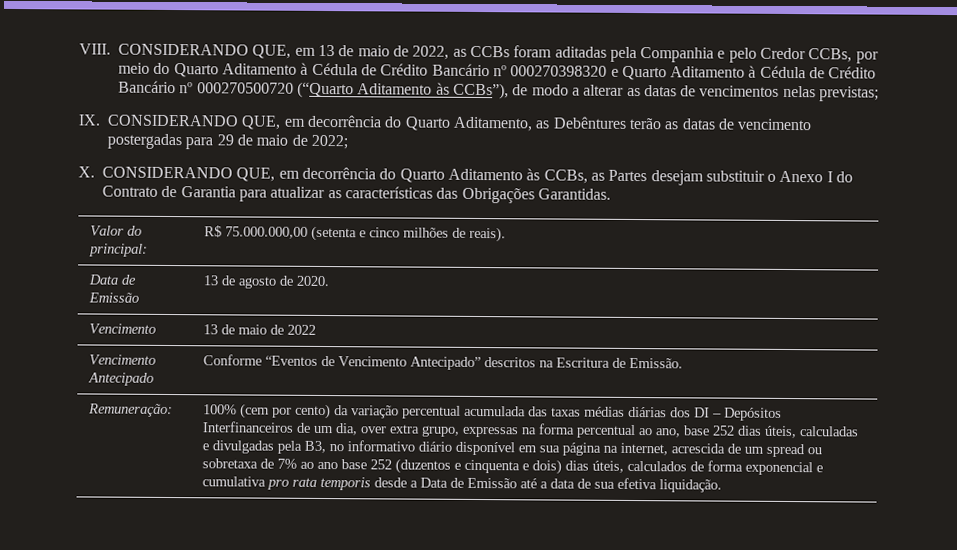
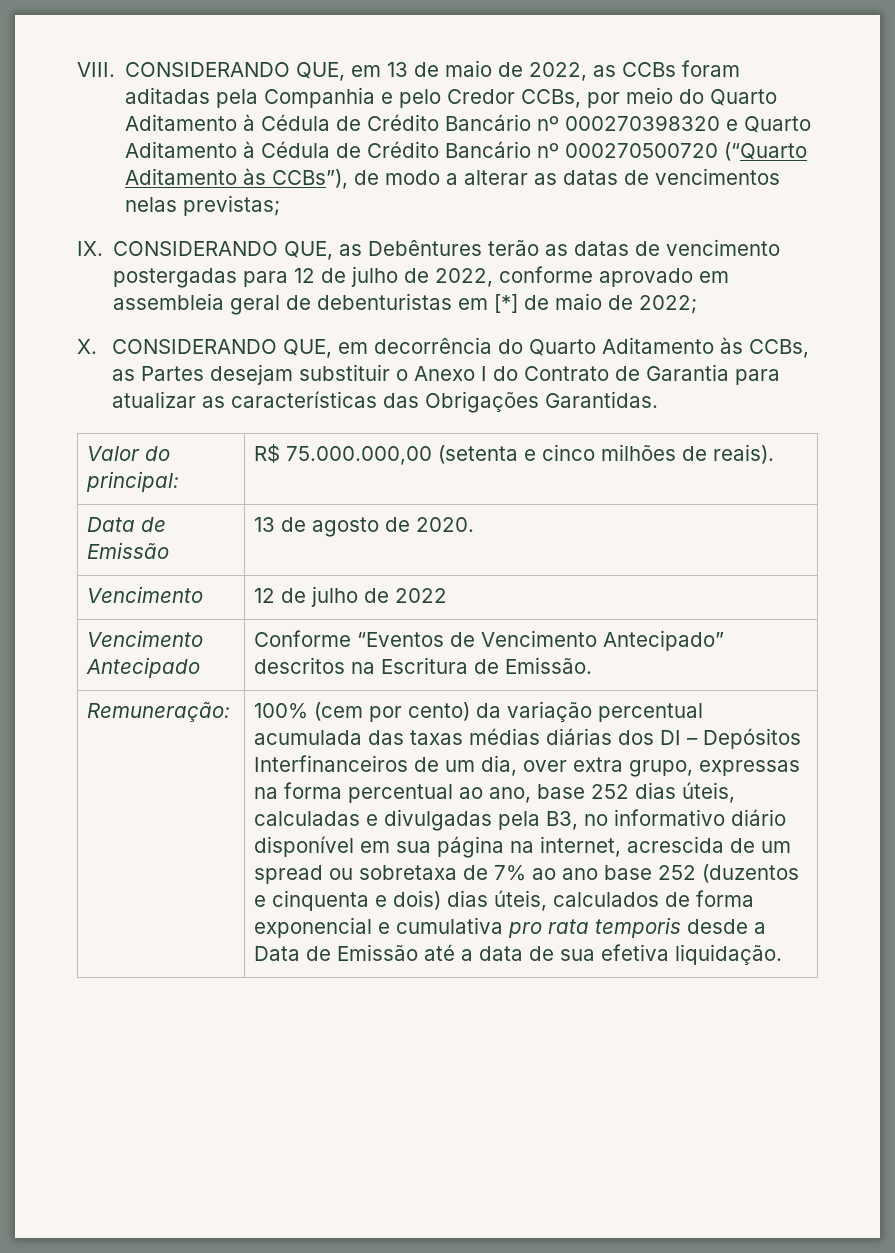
[283,114,533,132] em decorrência do Quarto Aditamento, -> (334, 250) none
[216,134,234,146] 29 -> [294,266,730,287] [113,293,519,315] 12 de julho de 2022, conforme aprovado em assembleia geral de debenturistas em [*]
[202,324,267,335] 13 de maio -> [254,586,359,607] 12 de julho

